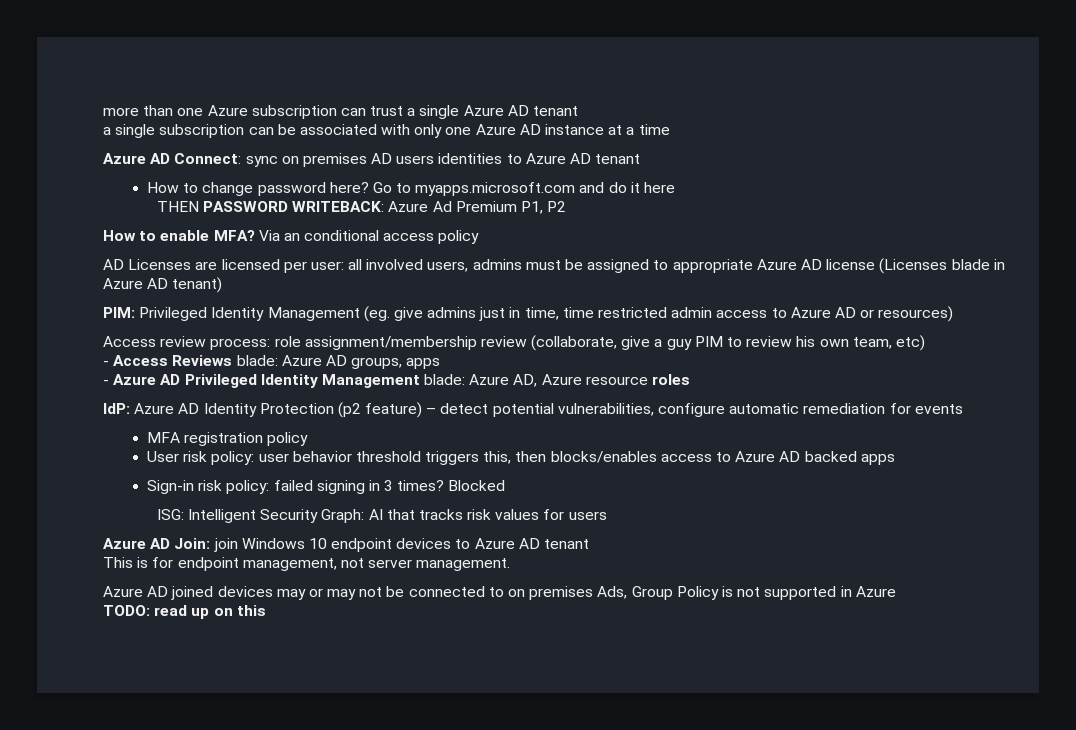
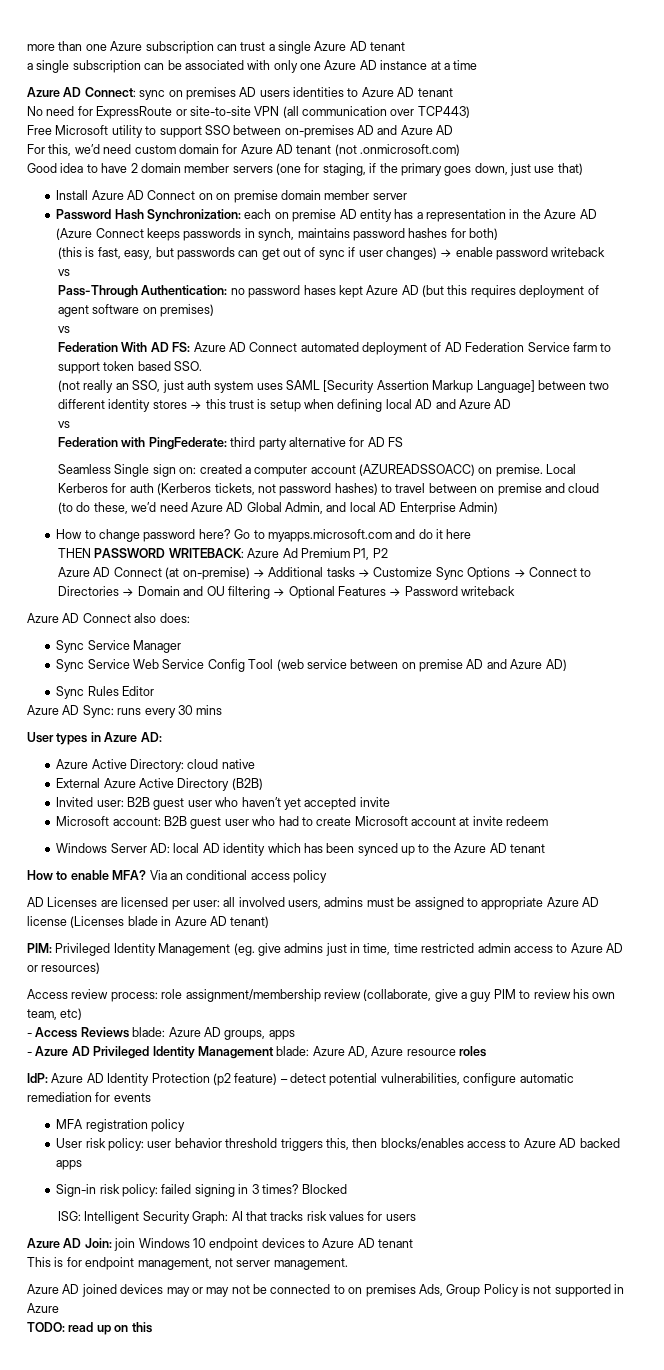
(641, 159) none -> [27,106,470,119] [27,125,454,138] [27,144,461,156] [27,163,583,176] [56,190,407,203] [56,209,597,222] [56,228,498,241] [57,247,606,260] [57,269,70,276] [57,285,599,298] [57,304,215,317] [57,326,70,333] [57,342,612,355] [57,361,203,374] [57,380,610,393] [57,399,512,412] [57,421,70,428] [57,437,403,450] [57,464,577,477] [57,483,600,496] [57,502,498,515] // No need for ExpressRoute or site-to-site VPN (all communication over TCP443) // Free Microsoft utility to support SSO between on-premises AD and Azure AD // For this, we’d need custom domain for Azure AD tenant (not .onmicrosoft.com) // Good idea to have 2 domain member servers (one for staging, if the primary goes down, just use that) // Install Azure AD Connect on on premise domain member server // Password Hash Synchronization: each on premise AD entity has a representation in the Azure AD (Azure Connect keeps passwords in synch, maintains password hashes for both) // (this is fast, easy, but passwords can get out of sync if user changes) → enable password writeback // vs // Pass-Through Authentication: no password hases kept Azure AD (but this requires deployment of agent software on premises) // vs // Federation With AD FS: Azure AD Connect automated deployment of AD Federation Service farm to support token based SSO. // (not really an SSO, just auth system uses SAML [Security Assertion Markup Language] between two different identity stores → this trust is setup when defining local AD and Azure AD // vs // Federation with PingFederate: third party alternative for AD FS // Seamless Single sign on: created a computer account (AZUREADSSOACC) on premise. Local Kerberos for auth (Kerberos tickets, not password hashes) to travel between on premise and cloud // (to do these, we’d need Azure AD Global Admin, and local AD Enterprise Admin)
(567, 206) none -> [57,567,592,580] [57,586,516,599] [27,613,190,623] [56,640,181,653] [56,659,567,672] [56,686,154,699] [27,705,223,718] [27,732,162,745] [56,759,255,772] [56,778,263,791] [56,797,390,810] [56,816,549,829] [56,843,545,856] // Azure AD Connect (at on-premise) → Additional tasks → Customize Sync Options → Connect to Directories → Domain and OU filtering → Optional Features → Password writeback // Azure AD Connect also does: // Sync Service Manager // Sync Service Web Service Config Tool (web service between on premise AD and Azure AD) // Sync Rules Editor // Azure AD Sync: runs every 30 mins // User types in Azure AD: // Azure Active Directory: cloud native // External Azure Active Directory (B2B) // Invited user: B2B guest user who haven’t yet accepted invite // Microsoft account: B2B guest user who had to create Microsoft account at invite redeem // Windows Server AD: local AD identity which has been synced up to the Azure AD tenant

